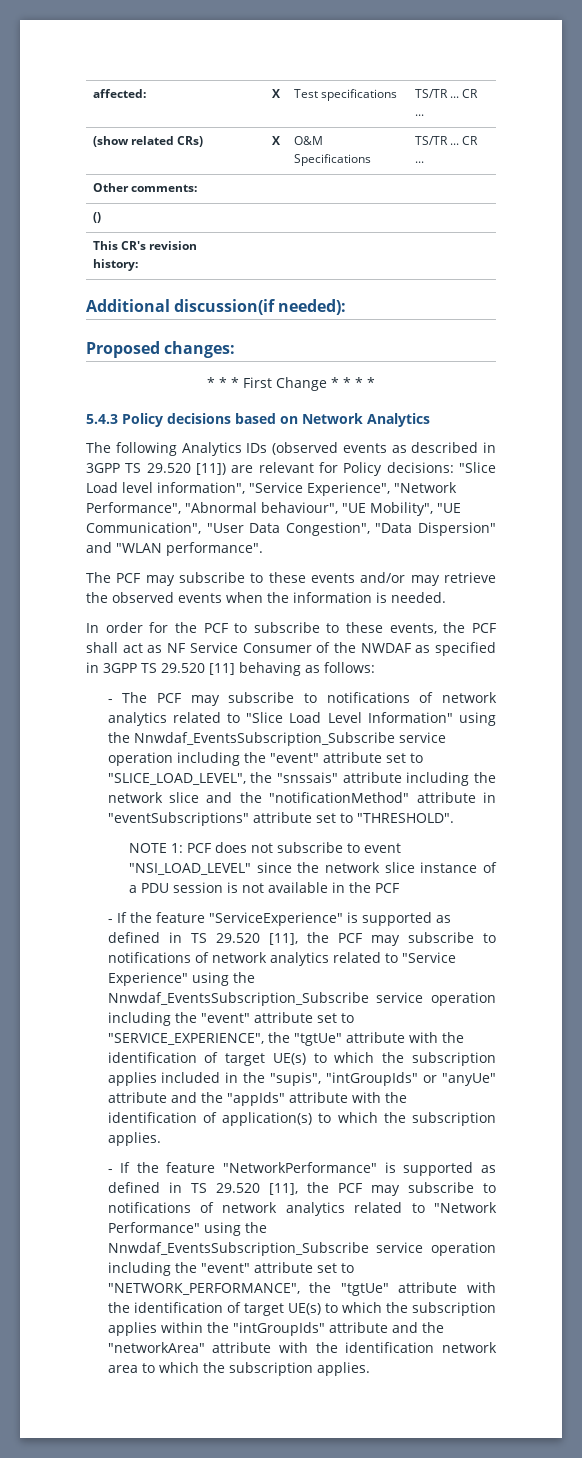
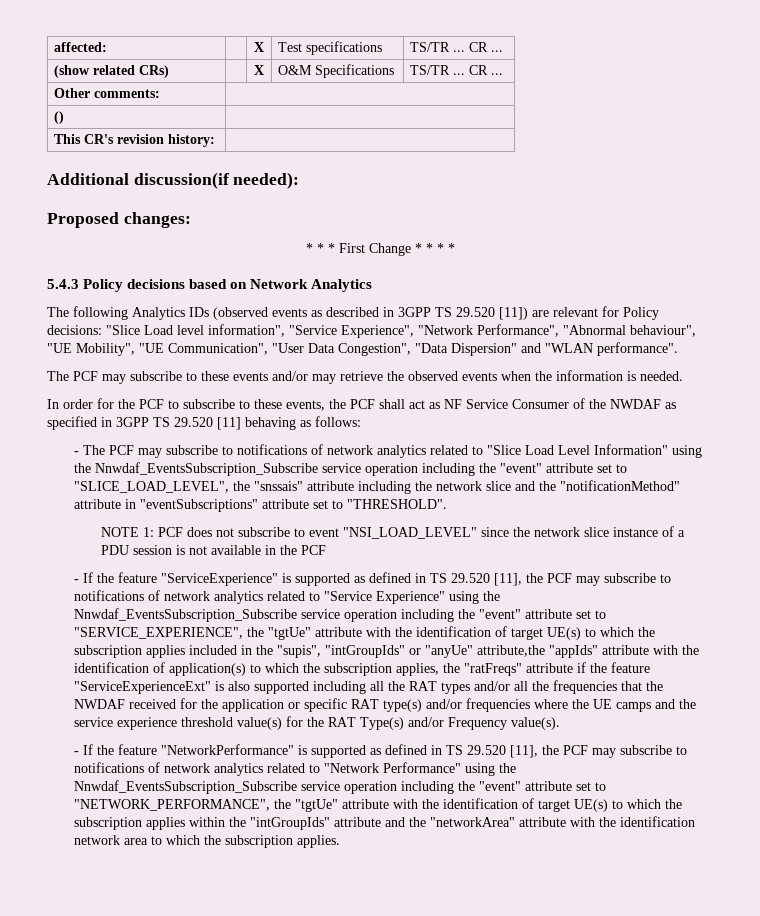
[107,1092,223,1103] attribute and the -> [477,645,546,657] attribute,the
[107,1132,161,1146] applies. -> [396,662,651,676] [74,680,664,694] [74,698,697,712] [74,716,561,730] applies, the "ratFreqs" attribute if the feature "ServiceExperienceExt" is also supported including all the RAT types and/or all the frequencies that the NWDAF received for the application or specific RAT type(s) and/or frequencies where the UE camps and the service experience threshold value(s) for the RAT Type(s) and/or Frequency value(s).

